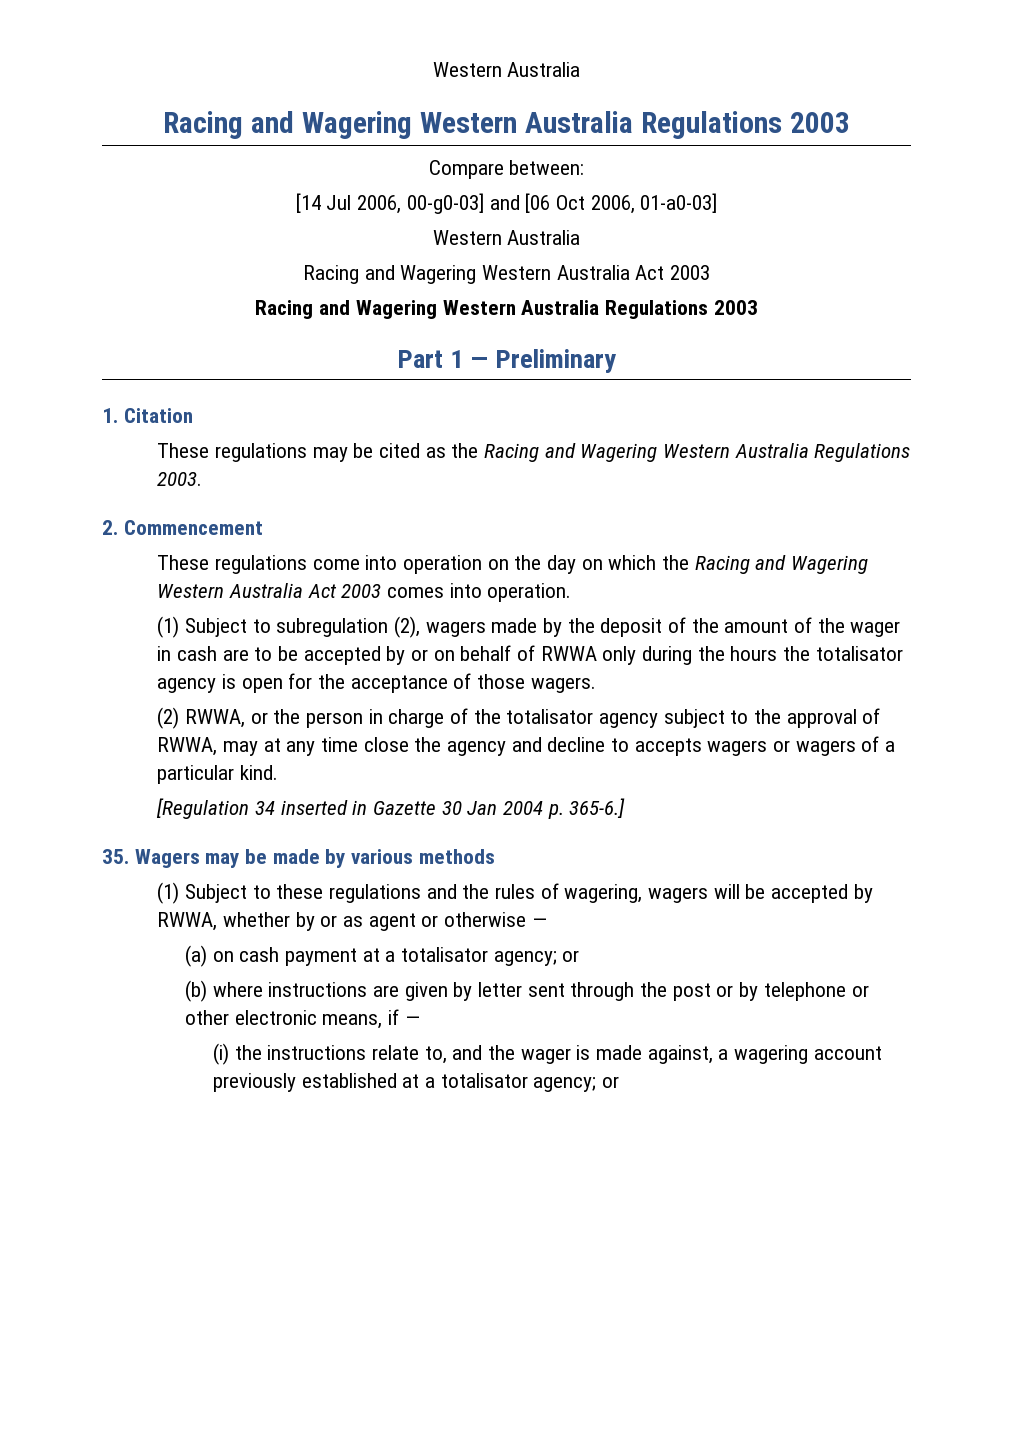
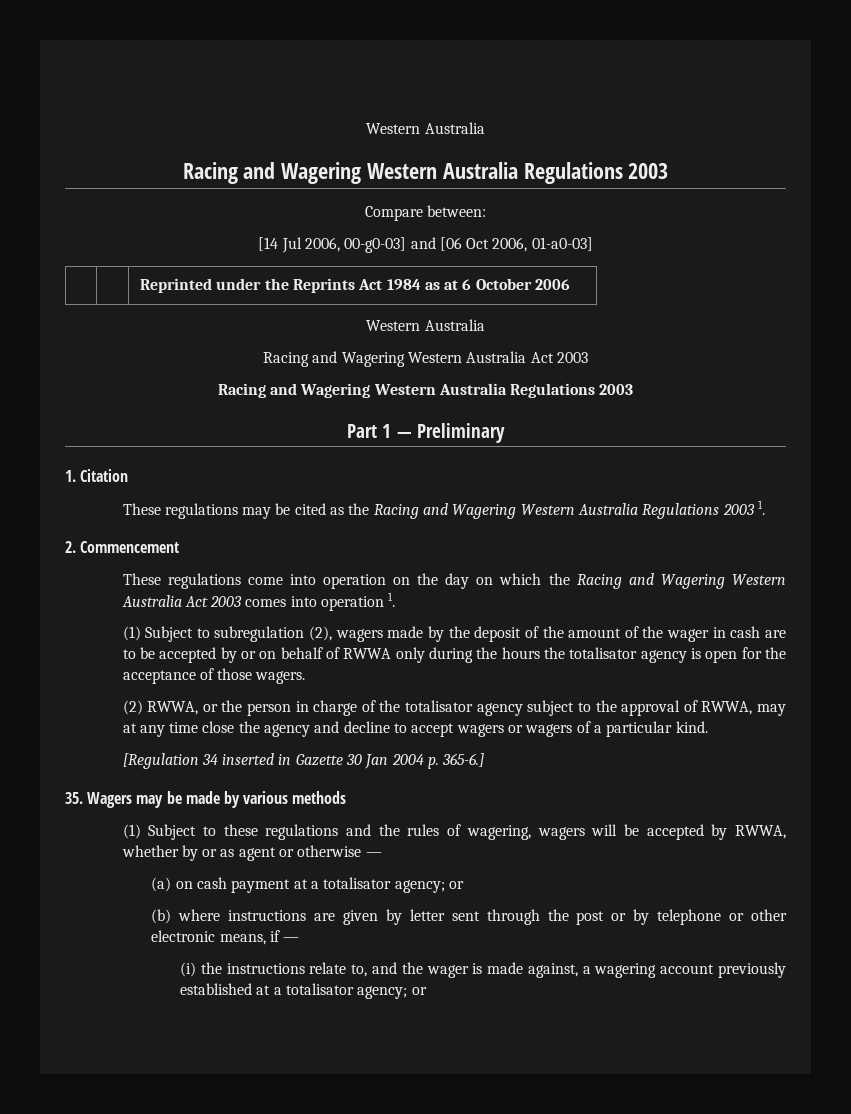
(718, 203) none -> [139,278,571,293] // | | Reprinted under the Reprints Act 1984 as at 6 October 2006
[157,472,203,486] 2003. -> [722,500,765,515] 2003 1.
[487,583,572,602] operation. -> [321,592,396,611] operation 1.
[634,738,702,756] accepts -> [411,723,455,737] accept

